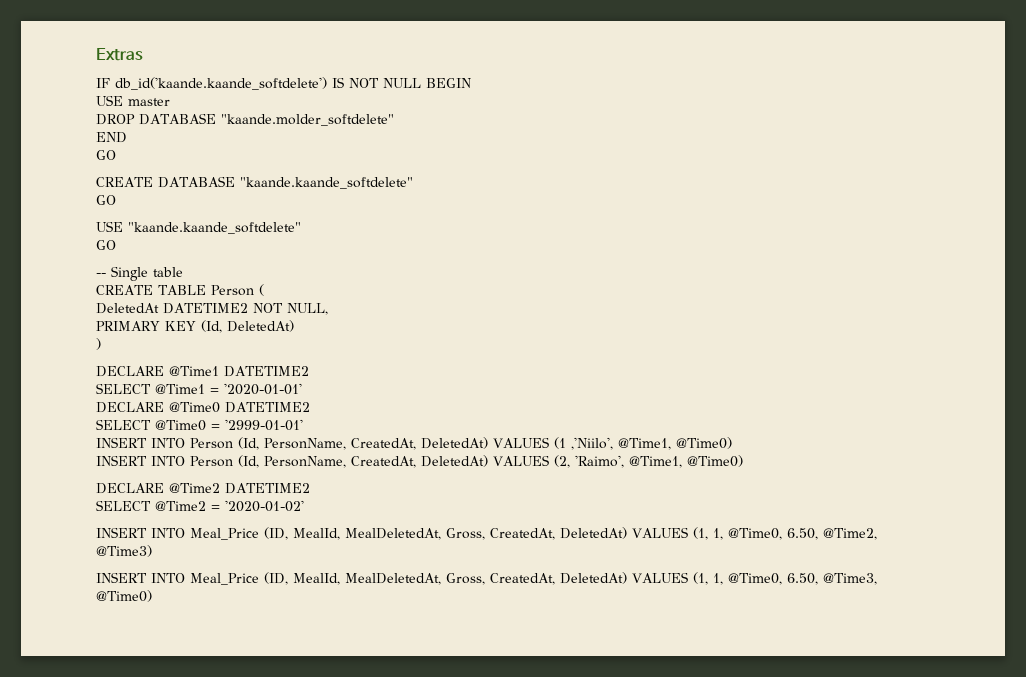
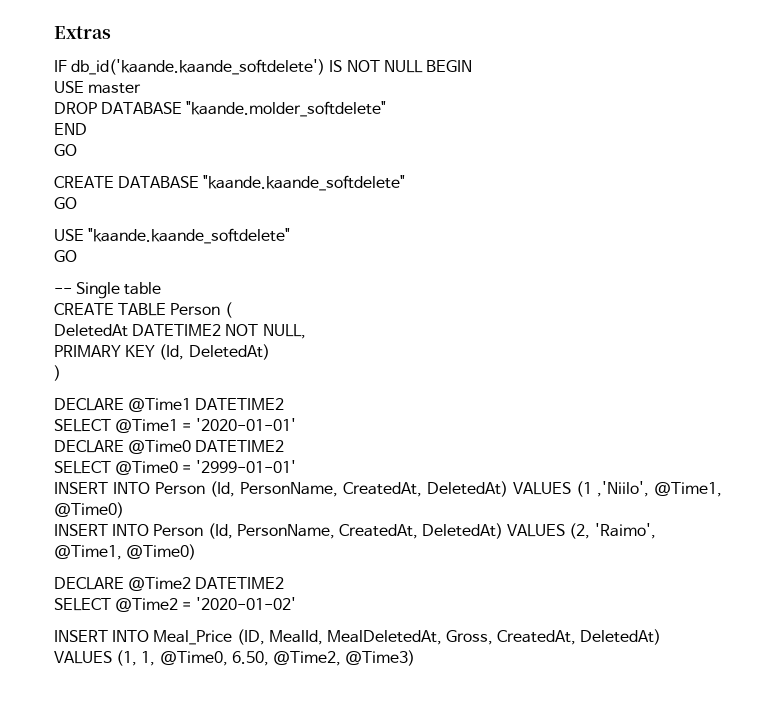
[96,572,877,585] [96,590,152,602] // INSERT INTO Meal_Price (ID, MealId, MealDeletedAt, Gross, CreatedAt, DeletedAt) VALUES (1, 1, @Time0, 6.50, @Time3, @Time0) -> (416, 658) none

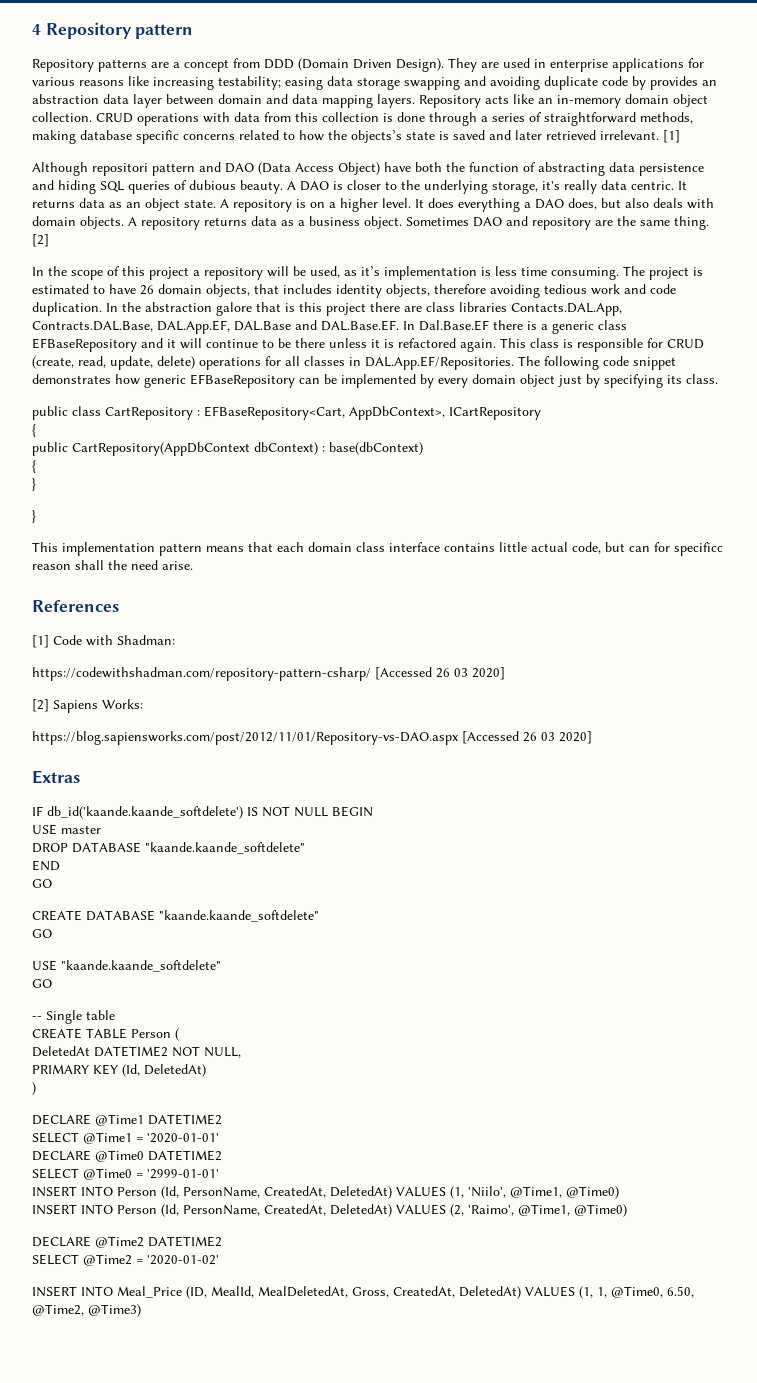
(54, 32) none -> [32,22,194,39] [32,58,704,72] [32,76,717,90] [32,94,708,108] [32,112,693,126] [32,130,680,144] [32,162,704,176] [32,180,687,194] [32,198,714,212] [32,216,709,230] [32,234,49,247] [32,266,703,280] [32,284,676,298] [32,302,622,316] [32,320,627,334] [32,338,704,352] [32,356,676,370] [32,374,718,388] [32,406,541,420] [32,424,36,437] [32,442,423,456] [32,460,36,473] [32,478,36,491] [32,510,36,523] [32,542,723,556] [32,560,193,570] [32,600,119,612] [32,635,175,648] [32,667,505,681] [32,699,143,713] [32,731,592,745] 4 Repository pattern // Repository patterns are a concept from DDD (Domain Driven Design). They are used in enterprise applications for various reasons like increasing testability; easing data storage swapping and avoiding duplicate code by provides an abstraction data layer between domain and data mapping layers. Repository acts like an in-memory domain object collection. CRUD operations with data from this collection is done through a series of straightforward methods, making database specific concerns related to how the objects’s state is saved and later retrieved irrelevant. [1] // Although repositori pattern and DAO (Data Access Object) have both the function of abstracting data persistence and hiding SQL queries of dubious beauty. A DAO is closer to the underlying storage, it's really data centric. It returns data as an object state. A repository is on a higher level. It does everything a DAO does, but also deals with domain objects. A repository returns data as a business object. Sometimes DAO and repository are the same thing. [2] // In the scope of this project a repository will be used, as it’s implementation is less time consuming. The project is estimated to have 26 domain objects, that includes identity objects, therefore avoiding tedious work and code duplication. In the abstraction galore that is this project there are class libraries Contacts.DAL.App, Contracts.DAL.Base, DAL.App.EF, DAL.Base and DAL.Base.EF. In Dal.Base.EF there is a generic class EFBaseRepository and it will continue to be there unless it is refactored again. This class is responsible for CRUD (create, read, update, delete) operations for all classes in DAL.App.EF/Repositories. The following code snippet demonstrates how generic EFBaseRepository can be implemented by every domain object just by specifying its class. // public class CartRepository : EFBaseRepository<Cart, AppDbContext>, ICartRepository // { // public CartRepository(AppDbContext dbContext) : base(dbContext) // { // } // } // This implementation pattern means that each domain class interface contains little actual code, but can for specificc reason shall the need arise. // References // [1] Code with Shadman: // https://codewithshadman.com/repository-pattern-csharp/ [Accessed 26 03 2020] // [2] Sapiens Works: // https://blog.sapiensworks.com/post/2012/11/01/Repository-vs-DAO.aspx [Accessed 26 03 2020] //
[186,101,387,117] "kaande.molder_softdelete" -> [145,842,305,854] "kaande.kaande_softdelete"
[575,481,649,497] (1 ,'Niilo', -> [450,1186,506,1199] (1, 'Niilo',

